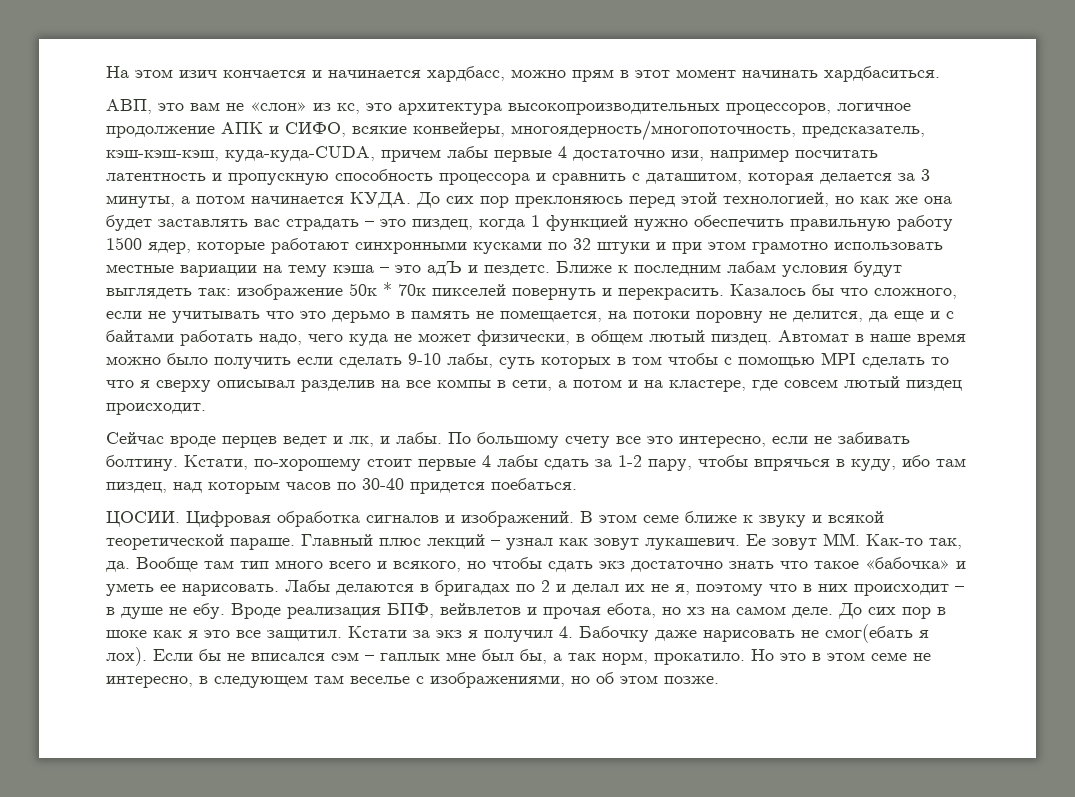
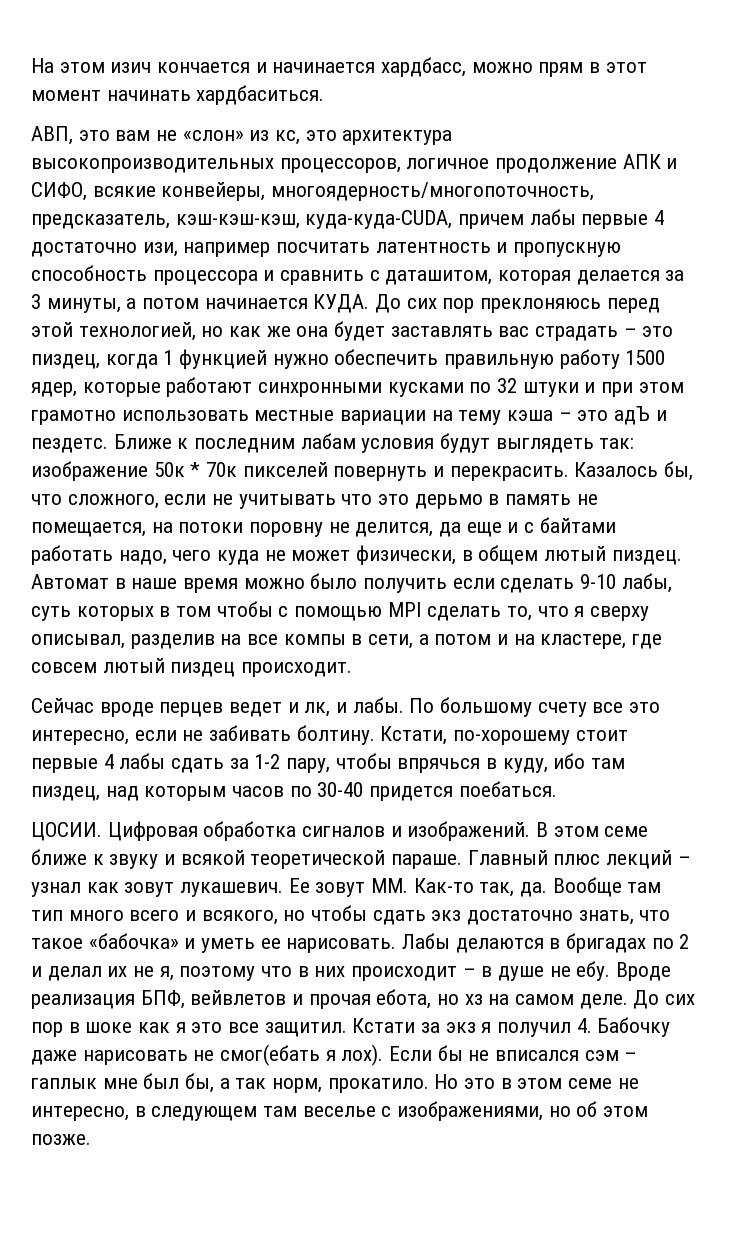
[812,284,834,296] бы -> [664,461,694,481] бы,
[931,357,949,365] то -> [507,606,533,621] то,
[217,380,295,388] описывал -> [31,634,125,649] описывал,
[729,561,774,569] знать -> [578,910,634,925] знать,

